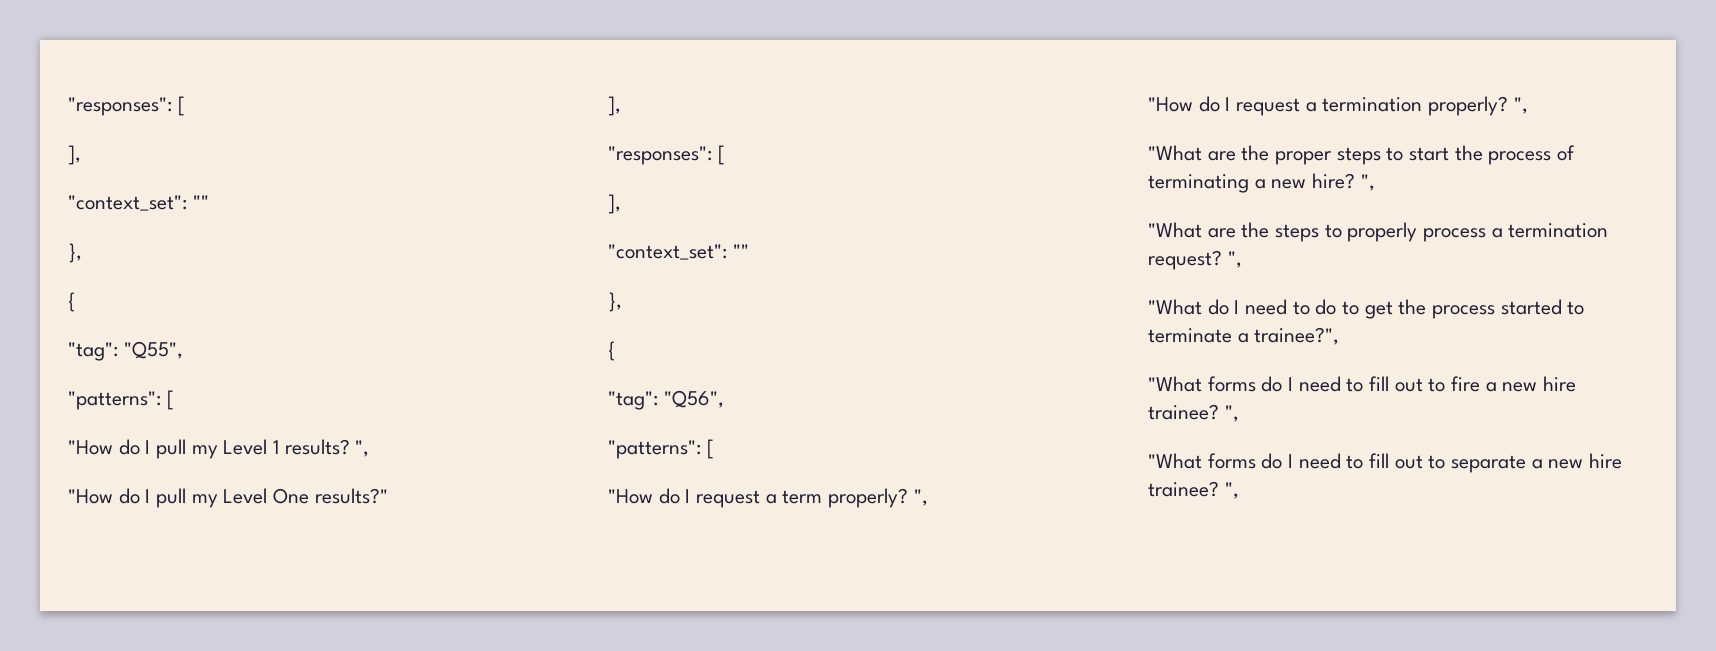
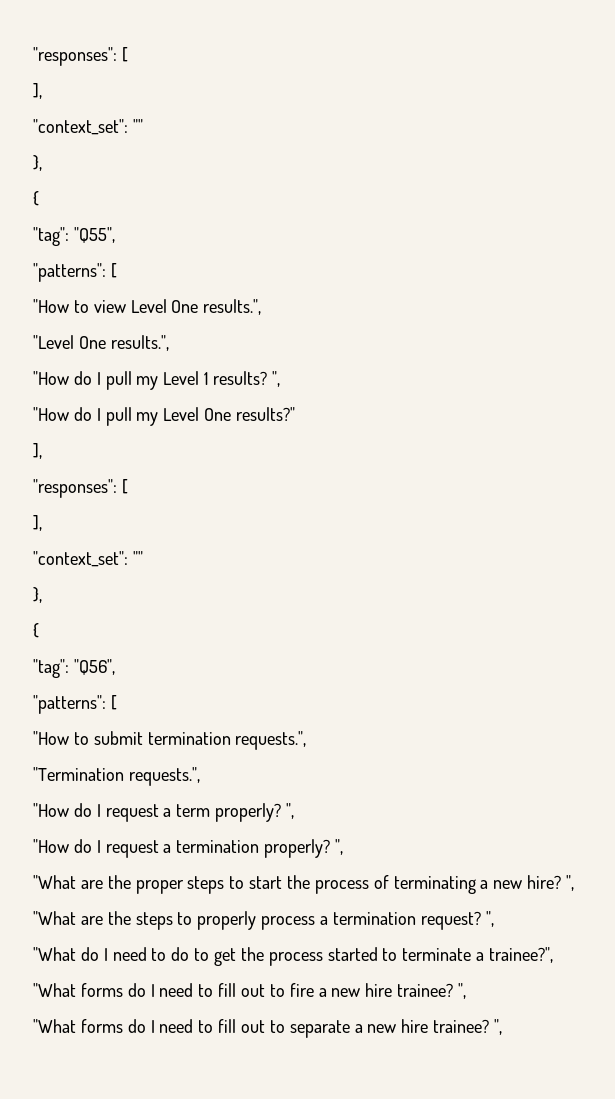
(174, 400) none -> [33,299,262,315] [33,335,169,351] // "How to view Level One results.", // "Level One results.",
(714, 449) none -> [33,731,307,750] [33,767,200,786] // "How to submit termination requests.", // "Termination requests.",

